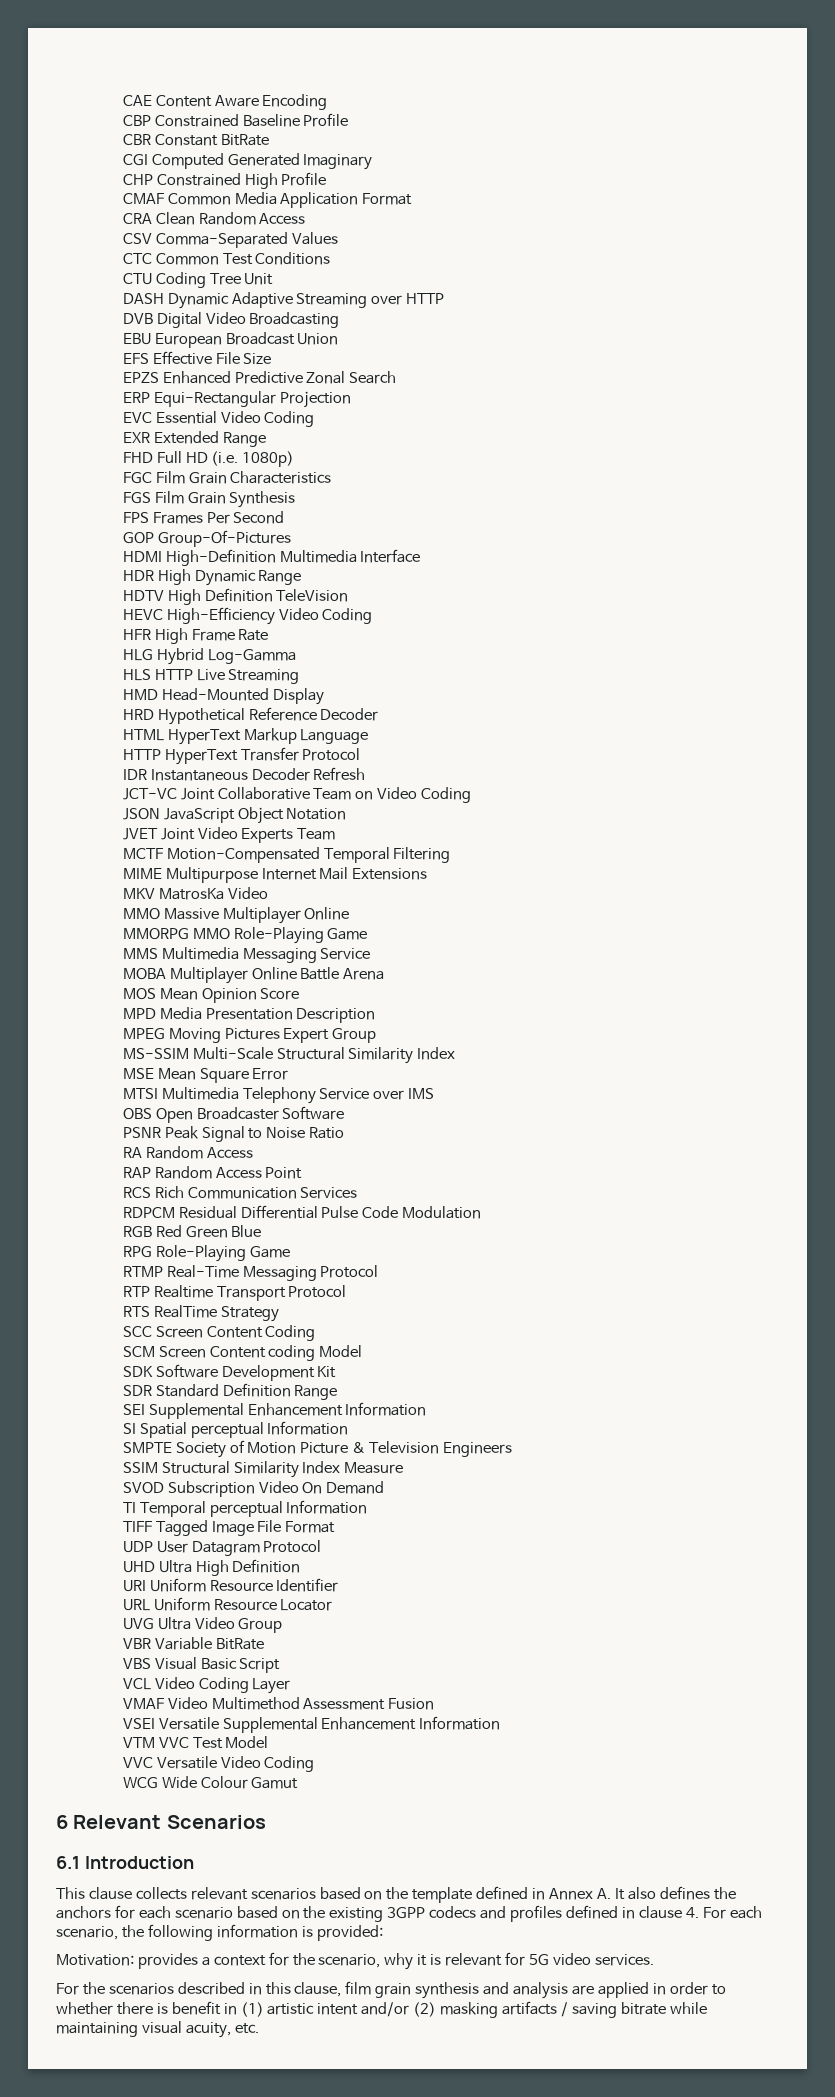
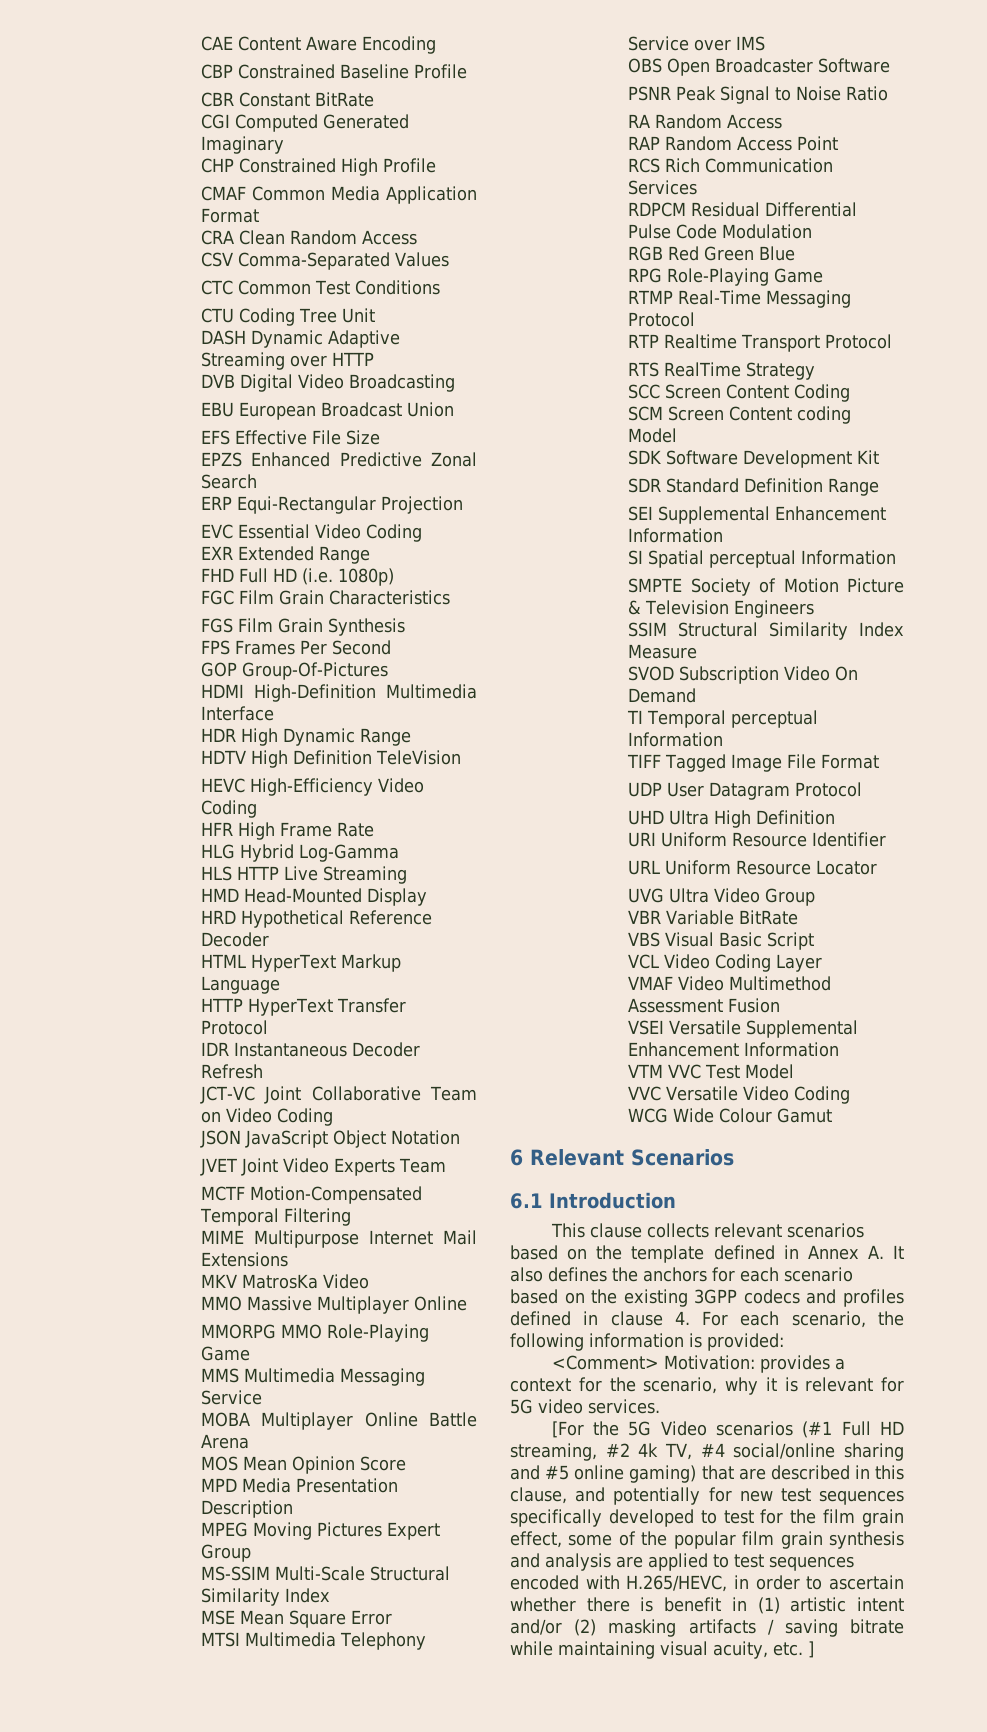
(383, 1933) none -> [551,1355,659,1370] <Comment>
[56,1982,342,1997] For the scenarios described in this clause, -> [551,1421,904,1438] [510,1443,904,1461] [510,1465,904,1483] [510,1487,904,1505] [510,1509,904,1527] [510,1531,736,1549] [For the 5G Video scenarios (#1 Full HD streaming, #2 4k TV, #4 social/online sharing and #5 online gaming) that are described in this clause, and potentially for new test sequences specifically developed to test for the film grain effect, some of the popular
(649, 1990) none -> [713,1554,854,1571] [510,1575,728,1592] to test sequences encoded with H.265/HEVC,
(726, 1989) none -> [829,1575,904,1590] ascertain
(259, 2028) none -> [808,1641,814,1658] ]

